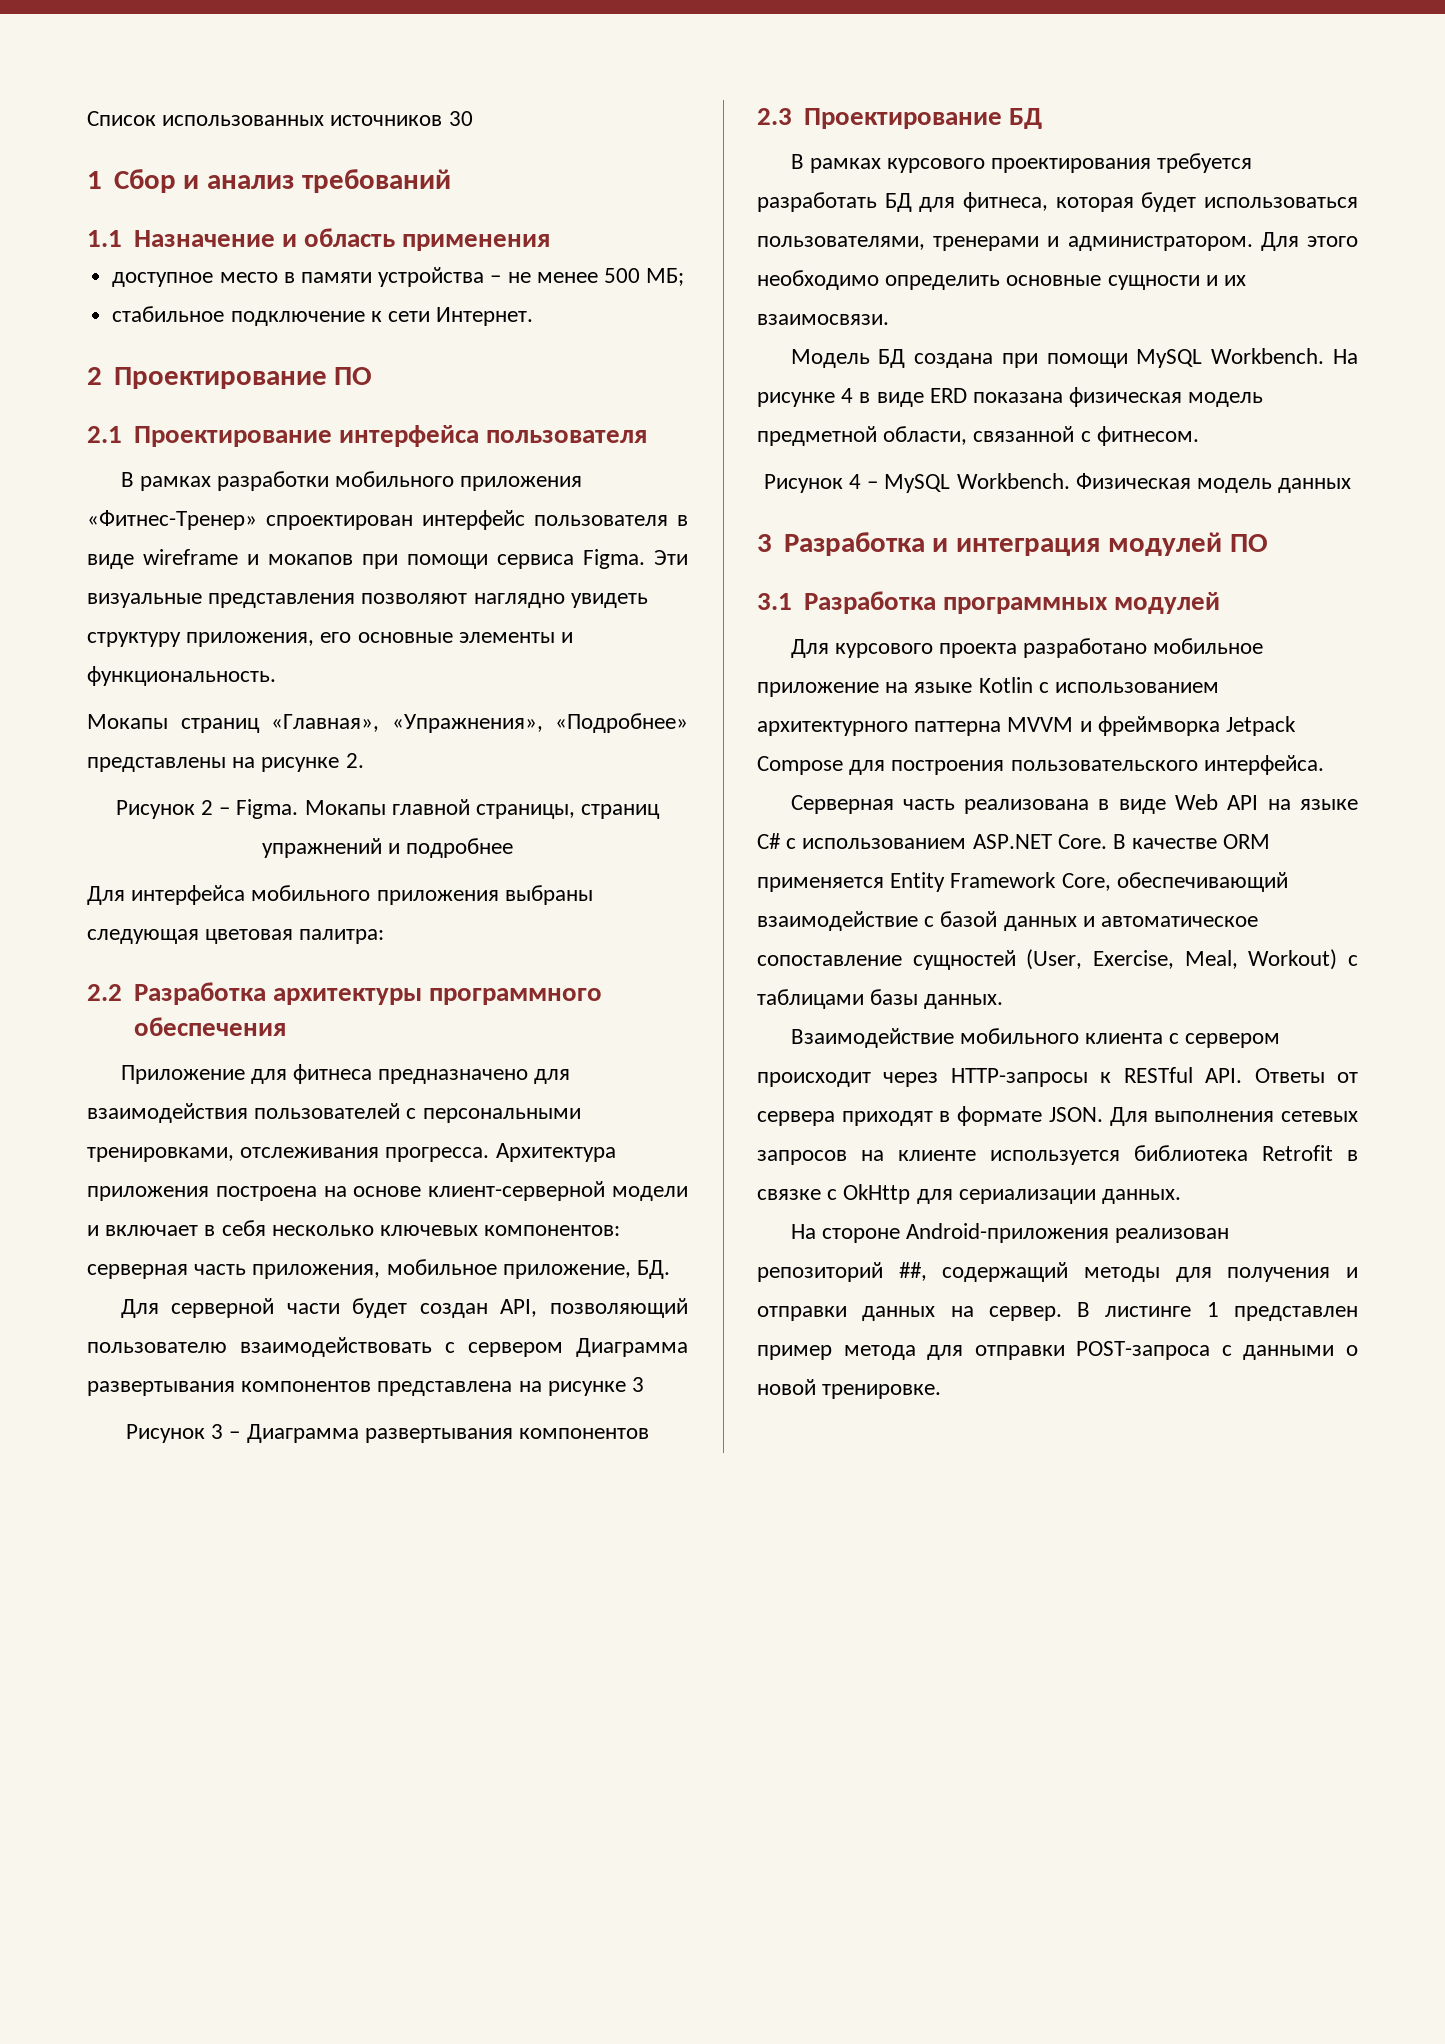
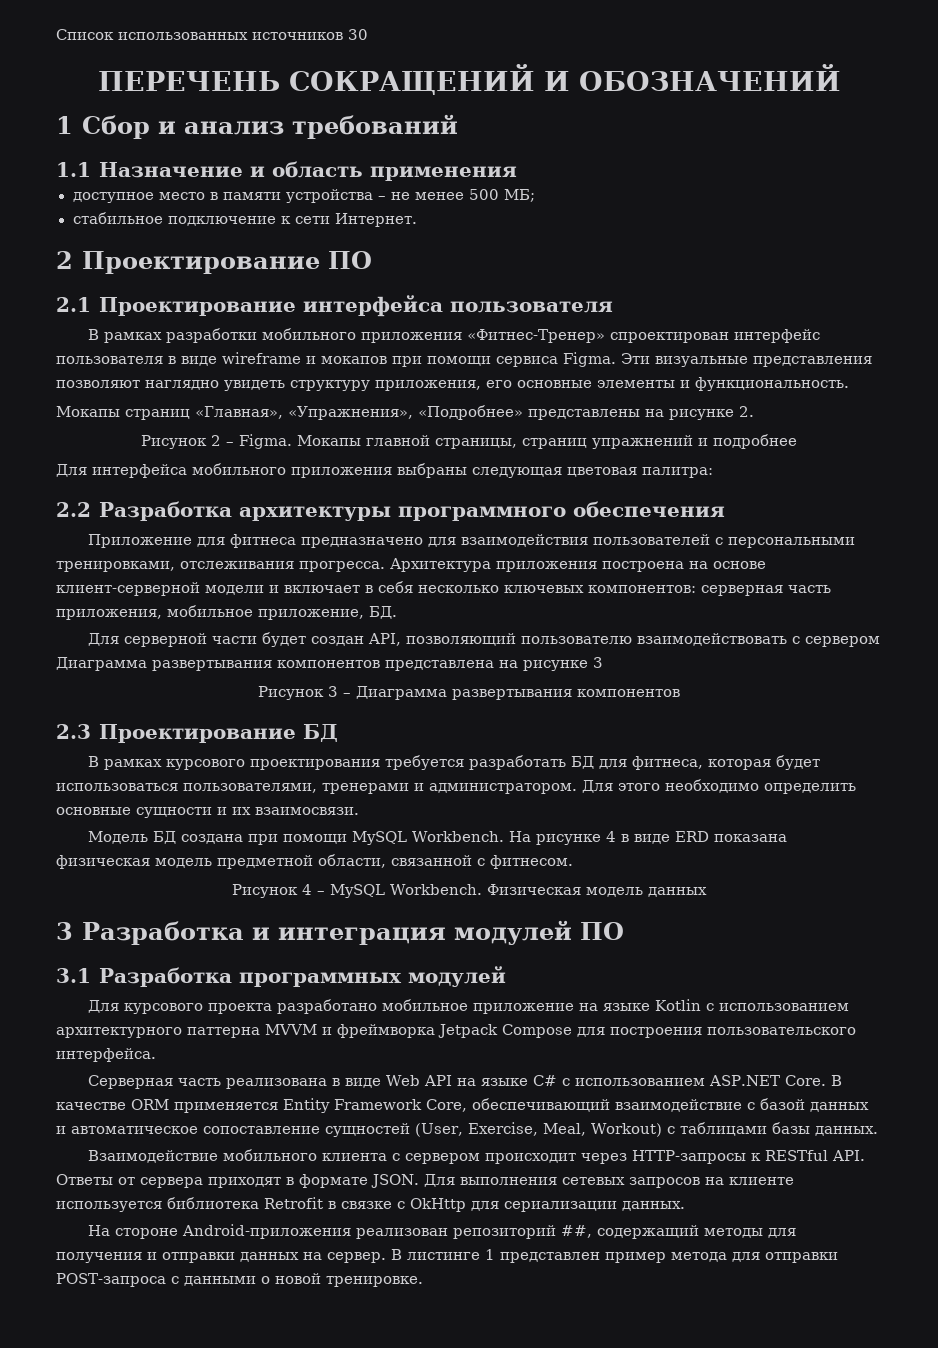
(473, 118) none -> [97,64,841,95] // ПЕРЕЧЕНЬ СОКРАЩЕНИЙ И ОБОЗНАЧЕНИЙ

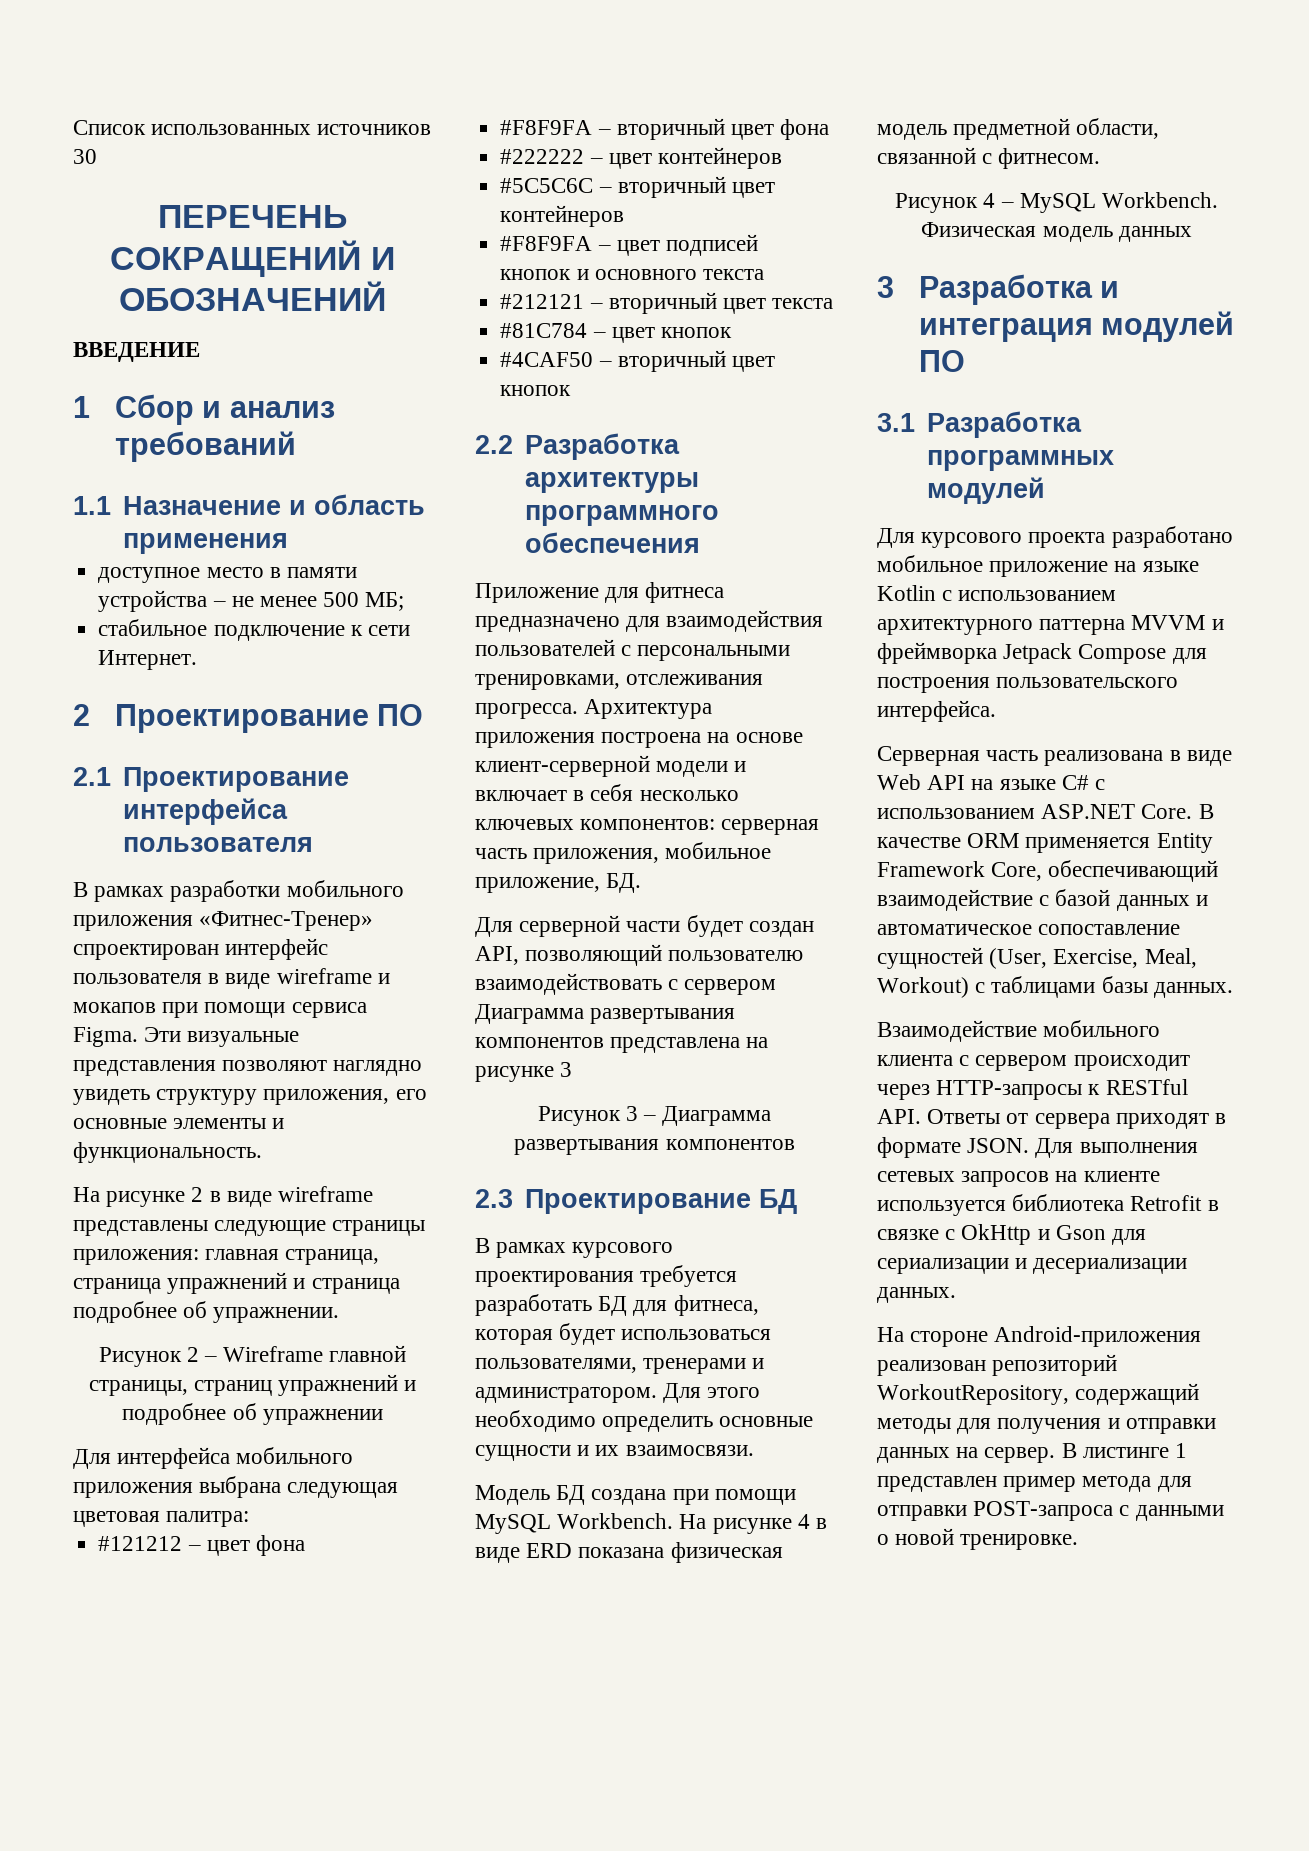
(841, 77) none -> [73,342,200,362] // ВВЕДЕНИЕ
[56,405,754,420] Мокапы страниц «Главная», «Упражнения», «Подробнее» представлены на рисунке 2. -> [73,1186,374,1207] [73,1220,426,1236] [73,1249,380,1265] [73,1272,400,1294] [73,1301,340,1323] На рисунке 2 в виде wireframe представлены следующие страницы приложения: главная страница, страница упражнений и страница подробнее об упражнении.
[239,434,361,449] Figma. Мокапы -> [223,1346,324,1362] Wireframe
(797, 441) none -> [232,1403,383,1425] об упражнении
[397,463,467,478] выбраны -> [199,1476,282,1498] выбрана
(713, 472) none -> [98,1535,305,1556] [500,118,830,140] [500,147,782,169] [500,176,775,198] [500,205,625,227] [500,234,758,256] [500,269,764,280] [500,292,834,314] [500,323,732,343] [500,350,775,372] [500,385,572,396] // #121212 – цвет фона // #F8F9FA – вторичный цвет фона // #222222 – цвет контейнеров // #5C5C6C – вторичный цвет контейнеров // #F8F9FA – цвет подписей кнопок и основного текста // #212121 – вторичный цвет текста // #81C784 – цвет кнопок // #4CAF50 – вторичный цвет кнопок
[471,1201,617,1212] для сериализации -> [1037,1225,1147,1245] [877,1258,1188,1274] и Gson для сериализации и десериализации
[561,1225,593,1238] ##, -> [877,1384,1069,1405] WorkoutRepository,

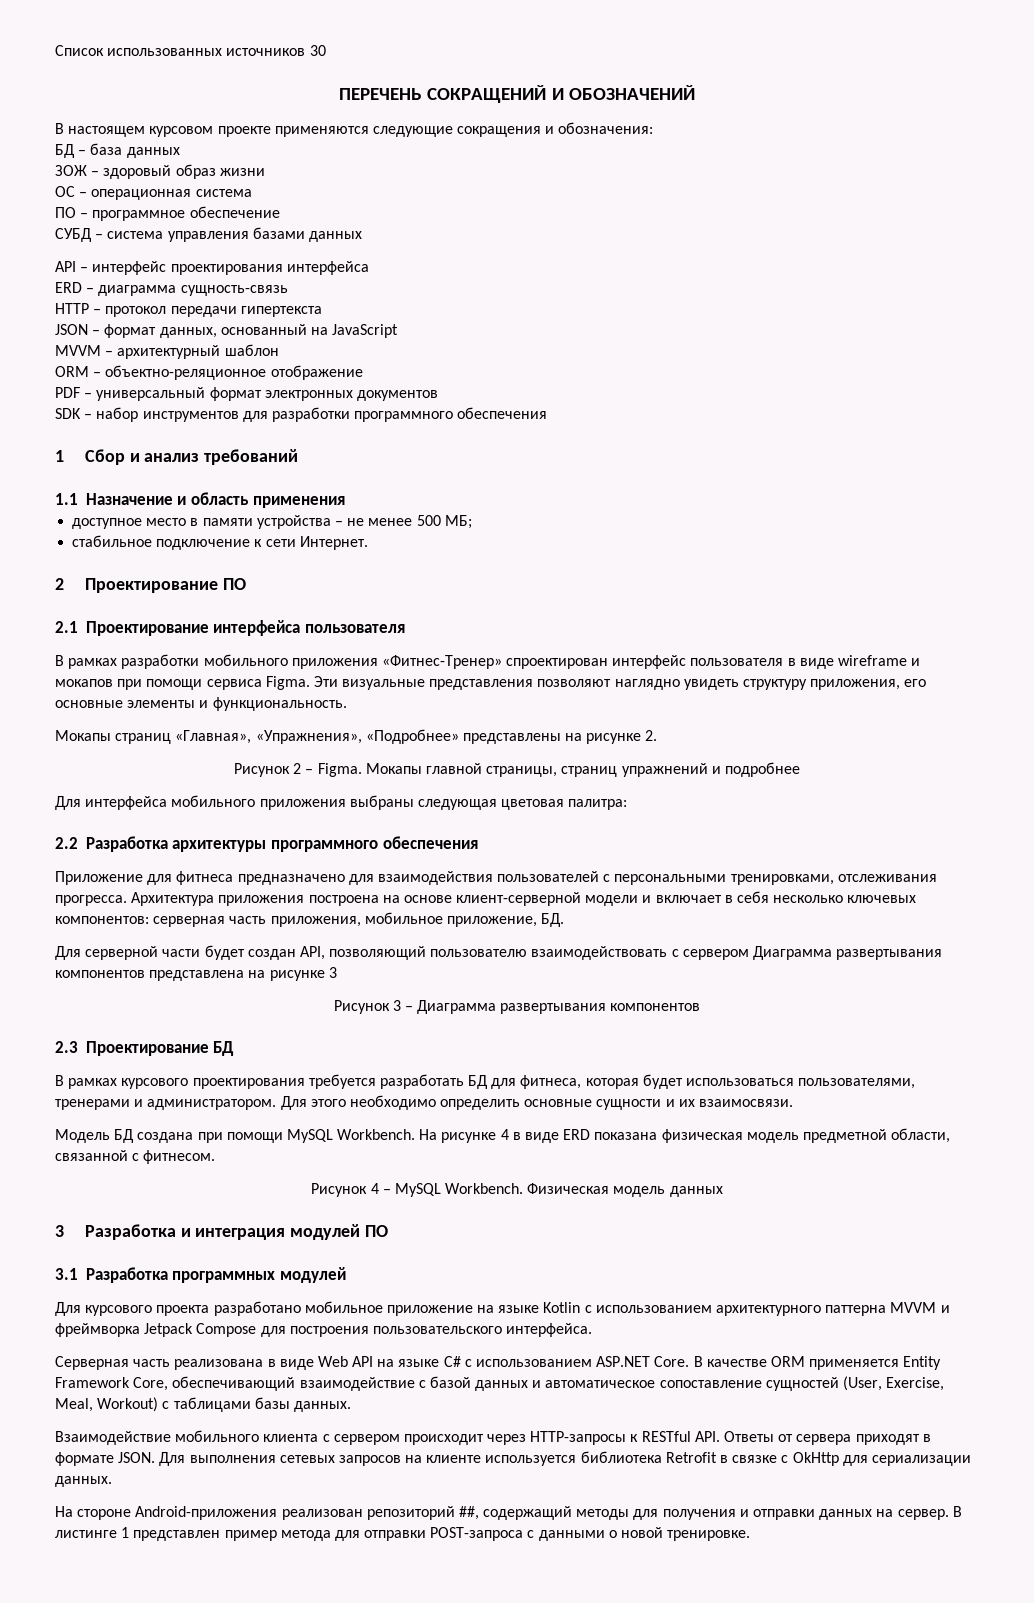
[73,342,200,362] ВВЕДЕНИЕ -> [55,122,654,137] [55,143,180,158] [55,164,265,179] [55,186,252,200] [55,206,280,221] [55,227,362,242] [55,261,369,275] [55,282,288,296] [55,303,322,317] [55,324,399,338] [55,344,279,359] [55,365,363,380] [55,387,438,401] [55,407,548,422] В настоящем курсовом проекте применяются следующие сокращения и обозначения: // БД – база данных // ЗОЖ – здоровый образ жизни // ОС – операционная система // ПО – программное обеспечение // СУБД – система управления базами данных // API – интерфейс проектирования интерфейса // ERD – диаграмма сущность-связь // HTTP – протокол передачи гипертекста // JSON – формат данных, основанный на JavaScript // MVVM – архитектурный шаблон // ORM – объектно-реляционное отображение // PDF – универсальный формат электронных документов // SDK – набор инструментов для разработки программного обеспечения
[73,1186,374,1207] [73,1220,426,1236] [73,1249,380,1265] [73,1272,400,1294] [73,1301,340,1323] На рисунке 2 в виде wireframe представлены следующие страницы приложения: главная страница, страница упражнений и страница подробнее об упражнении. -> [55,729,658,744] Мокапы страниц «Главная», «Упражнения», «Подробнее» представлены на рисунке 2.
[223,1346,324,1362] Wireframe -> [317,763,422,777] Figma. Мокапы
[232,1403,383,1425] об упражнении -> (800, 769) none
[199,1476,282,1498] выбрана -> [349,795,414,810] выбраны
[98,1535,305,1556] [500,118,830,140] [500,147,782,169] [500,176,775,198] [500,205,625,227] [500,234,758,256] [500,269,764,280] [500,292,834,314] [500,323,732,343] [500,350,775,372] [500,385,572,396] // #121212 – цвет фона // #F8F9FA – вторичный цвет фона // #222222 – цвет контейнеров // #5C5C6C – вторичный цвет контейнеров // #F8F9FA – цвет подписей кнопок и основного текста // #212121 – вторичный цвет текста // #81C784 – цвет кнопок // #4CAF50 – вторичный цвет кнопок -> (628, 804) none
[1037,1225,1147,1245] [877,1258,1188,1274] и Gson для сериализации и десериализации -> [842,1455,971,1466] для сериализации
[877,1384,1069,1405] WorkoutRepository, -> [458,1506,479,1520] ##,

